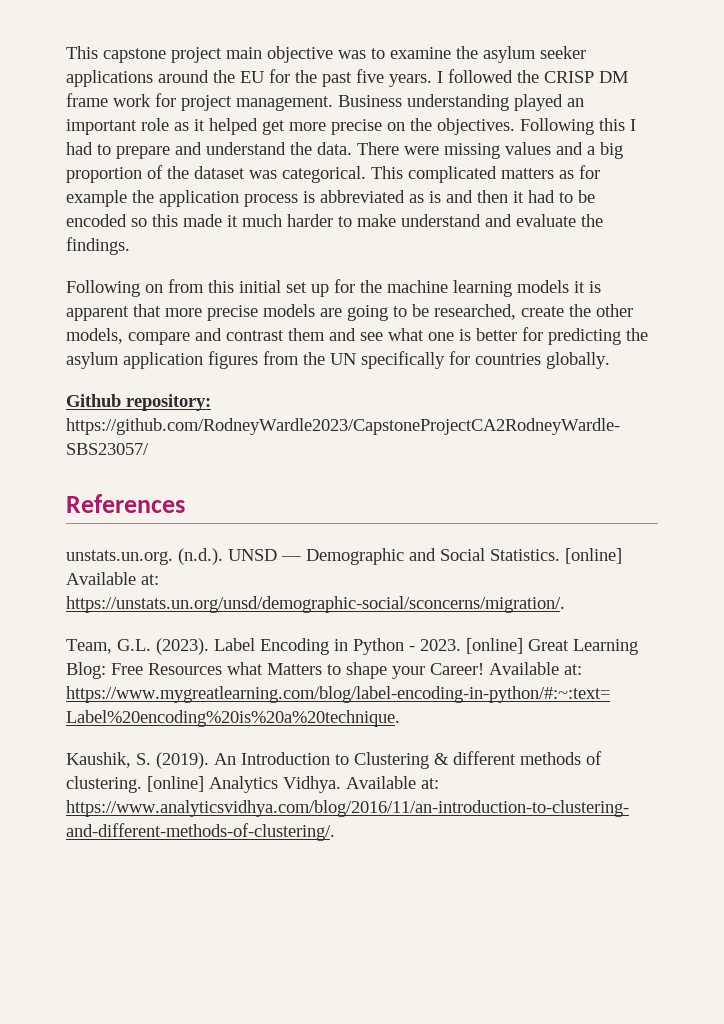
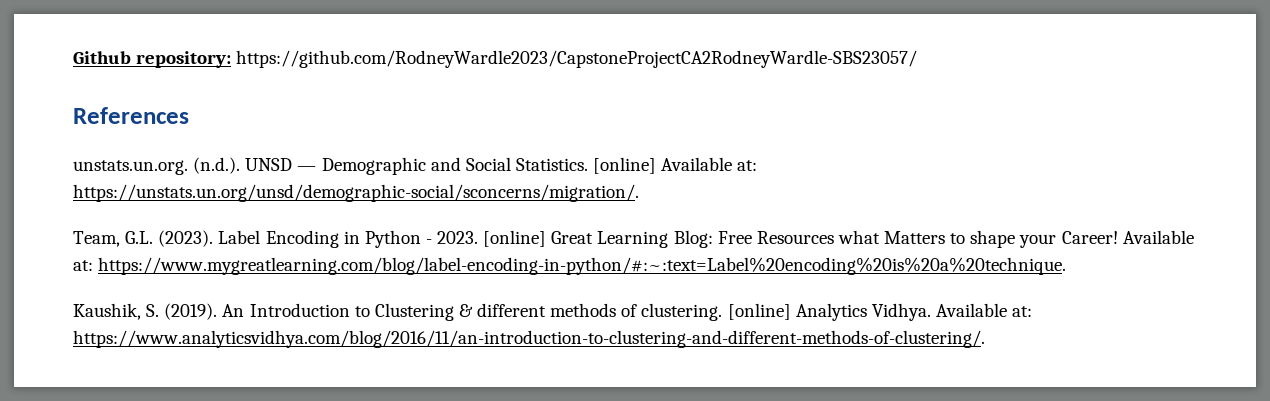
[66,46,586,63] [66,69,628,87] [66,93,584,111] [66,118,636,135] [66,142,623,159] [66,165,600,183] [66,190,595,207] [66,214,603,227] [66,237,130,255] [66,279,601,297] [66,304,633,321] [66,327,648,345] [66,351,610,369] This capstone project main objective was to examine the asylum seeker applications around the EU for the past five years. I followed the CRISP DM frame work for project management. Business understanding played an important role as it helped get more precise on the objectives. Following this I had to prepare and understand the data. There were missing values and a big proportion of the dataset was categorical. This complicated matters as for example the application process is abbreviated as is and then it had to be encoded so this made it much harder to make understand and evaluate the findings. // Following on from this initial set up for the machine learning models it is apparent that more precise models are going to be researched, create the other models, compare and contrast them and see what one is better for predicting the asylum application figures from the UN specifically for countries globally. // -> (73, 57) none

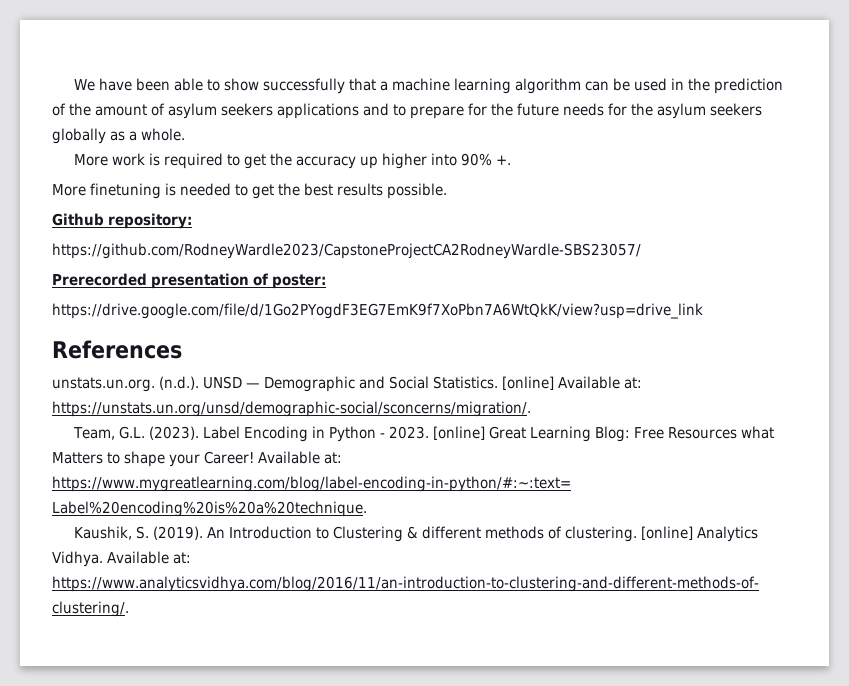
(73, 57) none -> [74,78,784,94] [52,103,762,119] [52,128,185,144] [74,153,512,169] [52,183,447,199] We have been able to show successfully that a machine learning algorithm can be used in the prediction of the amount of asylum seekers applications and to prepare for the future needs for the asylum seekers globally as a whole. // More work is required to get the accuracy up higher into 90% +. // More finetuning is needed to get the best results possible. //
(232, 59) none -> (192, 221) //
(918, 59) none -> [52,273,326,289] [52,303,703,319] // Prerecorded presentation of poster: // https://drive.google.com/file/d/1Go2PYogdF3EG7EmK9f7XoPbn7A6WtQkK/view?usp=drive_link

